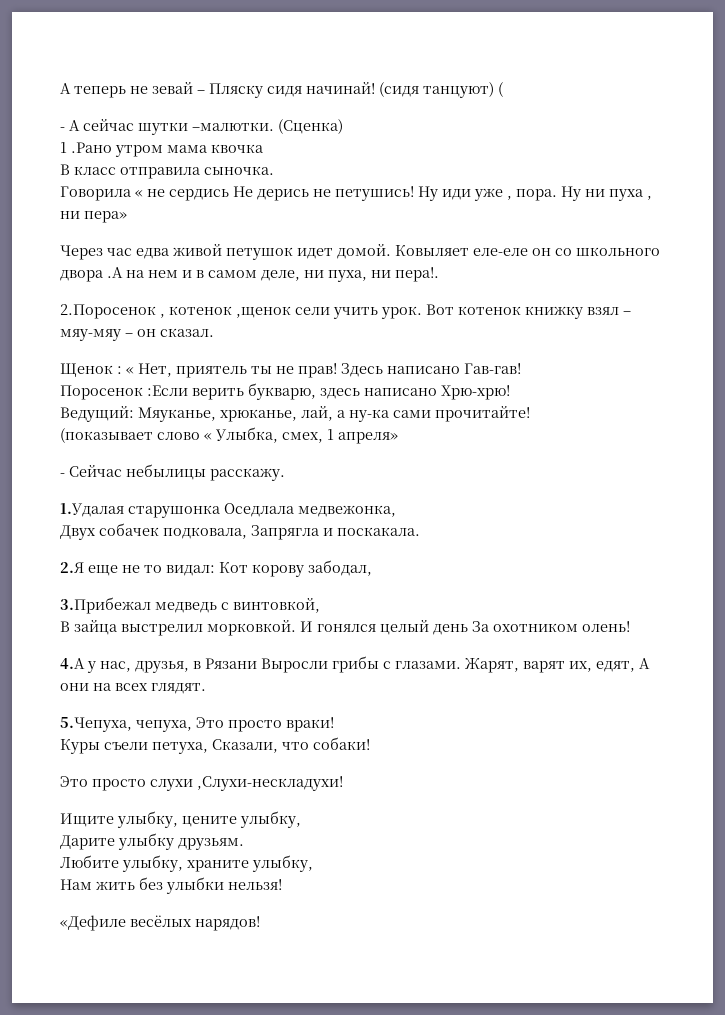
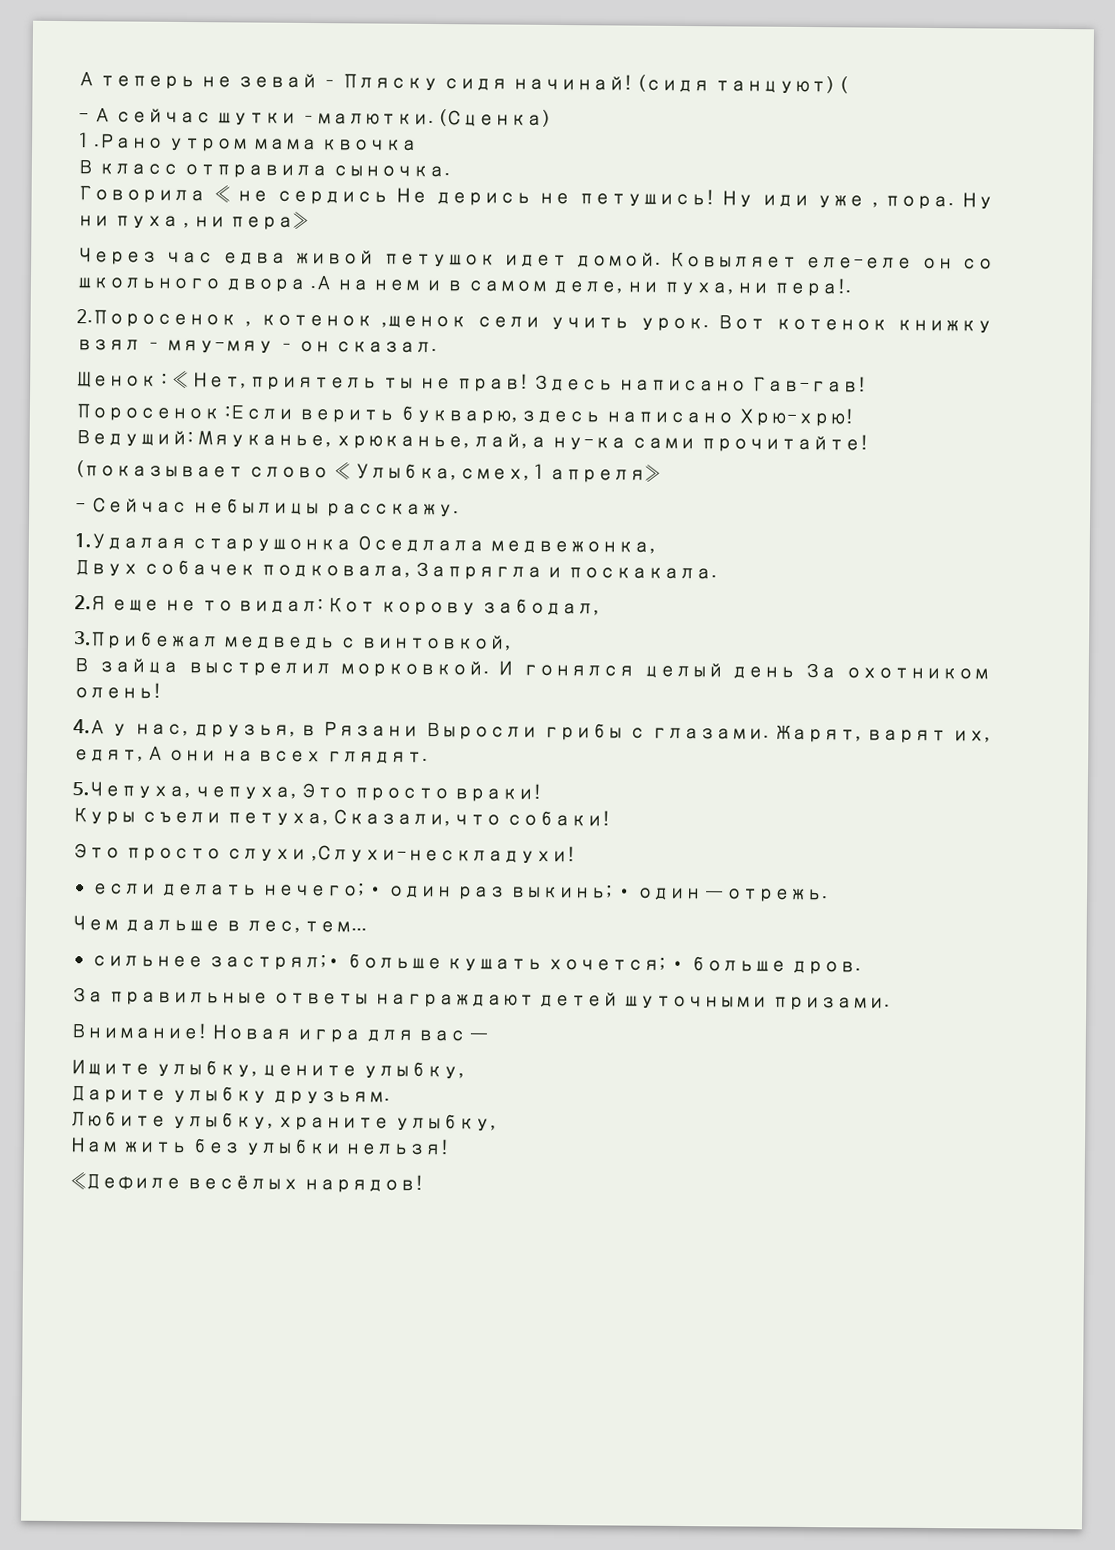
(343, 783) none -> [91,881,829,903] [71,915,368,933] [90,953,861,975] [71,987,891,1011] [70,1022,489,1043] // если делать нечего; • один раз выкинь; • один — отрежь. // Чем дальше в лес, тем... // сильнее застрял;• больше кушать хочется; • больше дров. // За правильные ответы награждают детей шуточными призами. // Внимание! Новая игра для вас —

